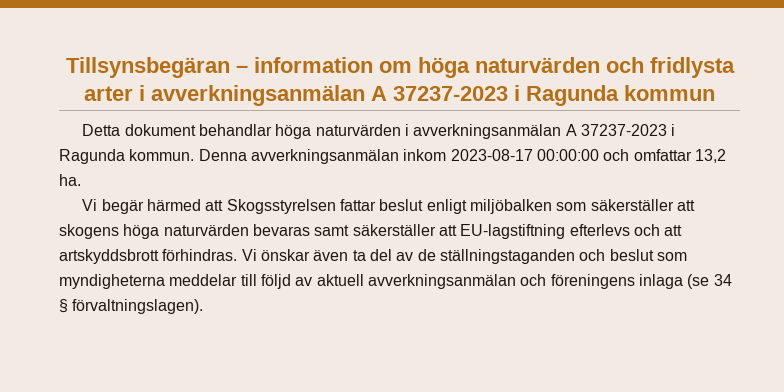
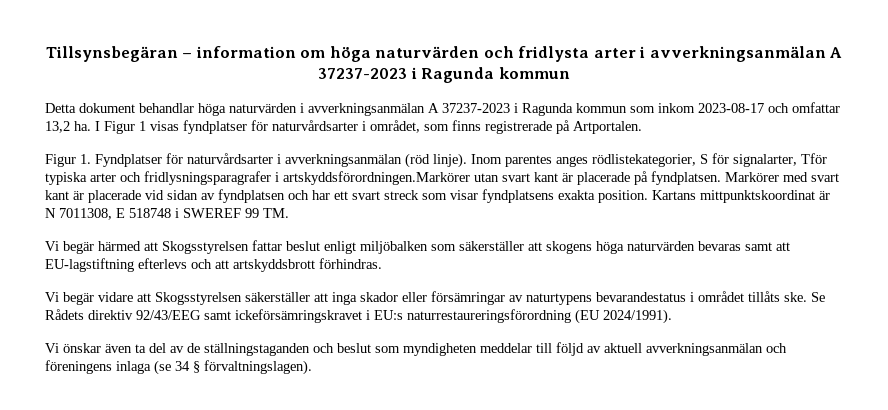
[129,149,399,164] kommun. Denna avverkningsanmälan -> [576,103,655,113] kommun som
[536,149,599,161] 00:00:00 -> (764, 108) none
(81, 180) none -> [95,120,642,134] [45,153,827,168] [45,171,839,185] [45,189,830,203] [45,208,289,220] I Figur 1 visas fyndplatser för naturvårdsarter i området, som finns registrerade på Artportalen. // Figur 1. Fyndplatser för naturvårdsarter i avverkningsanmälan (röd linje). Inom parentes anges rödlistekategorier, S för signalarter, Tför typiska arter och fridlysningsparagrafer i artskyddsförordningen.Markörer utan svart kant är placerade på fyndplatsen. Markörer med svart kant är placerade vid sidan av fyndplatsen och har ett svart streck som visar fyndplatsens exakta position. Kartans mittpunktskoordinat är N 7011308, E 518748 i SWEREF 99 TM.
[352,224,436,236] säkerställer -> (772, 246) none
(238, 255) none -> [45,291,825,305] [45,309,672,324] // Vi begär vidare att Skogsstyrelsen säkerställer att inga skador eller försämringar av naturtypens bevarandestatus i området tillåts ske. Se Rådets direktiv 92/43/EEG samt ickeförsämringskravet i EU:s naturrestaureringsförordning (EU 2024/1991). //
[59,274,165,289] myndigheterna -> [403,343,477,356] myndigheten

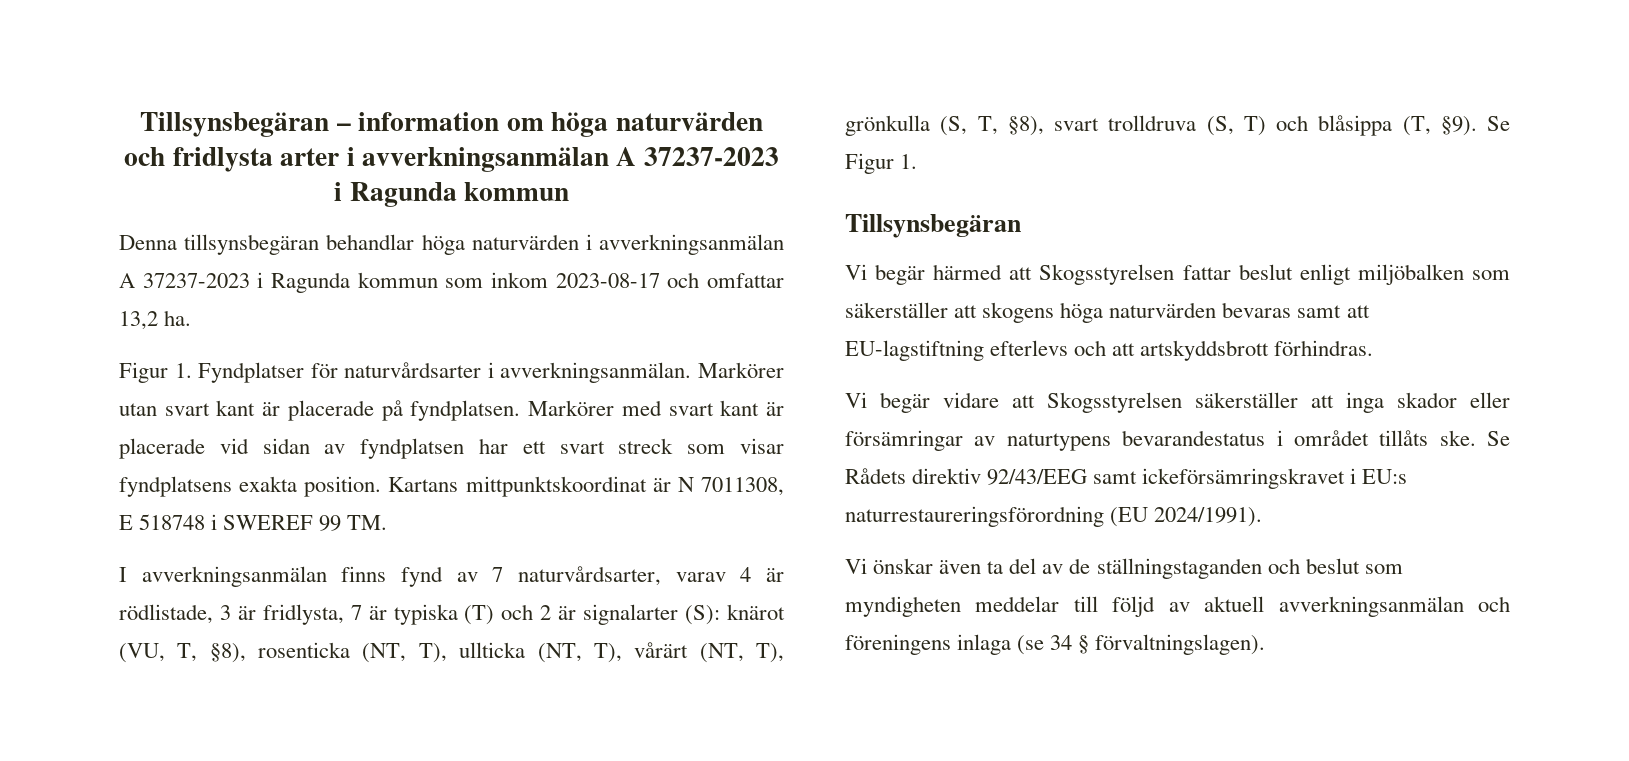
[45,103,135,113] Detta dokument -> [119,234,320,255] Denna tillsynsbegäran
[95,120,642,134] I Figur 1 visas fyndplatser för naturvårdsarter i området, som finns registrerade på Artportalen. -> (192, 318) none
[285,153,827,168] [45,171,470,185] avverkningsanmälan (röd linje). Inom parentes anges rödlistekategorier, S för signalarter, Tför typiska arter och fridlysningsparagrafer i artskyddsförordningen.Markörer -> [500,362,784,383] avverkningsanmälan. Markörer
[288,190,309,200] och -> (465, 448) none
(289, 213) none -> [119,566,784,587] [119,604,785,625] [119,642,784,663] [845,115,1510,136] [845,153,918,174] [845,214,1021,238] // I avverkningsanmälan finns fynd av 7 naturvårdsarter, varav 4 är rödlistade, 3 är fridlysta, 7 är typiska (T) och 2 är signalarter (S): knärot (VU, T, §8), rosenticka (NT, T), ullticka (NT, T), vårärt (NT, T), grönkulla (S, T, §8), svart trolldruva (S, T) och blåsippa (T, §9). Se Figur 1. // Tillsynsbegäran

